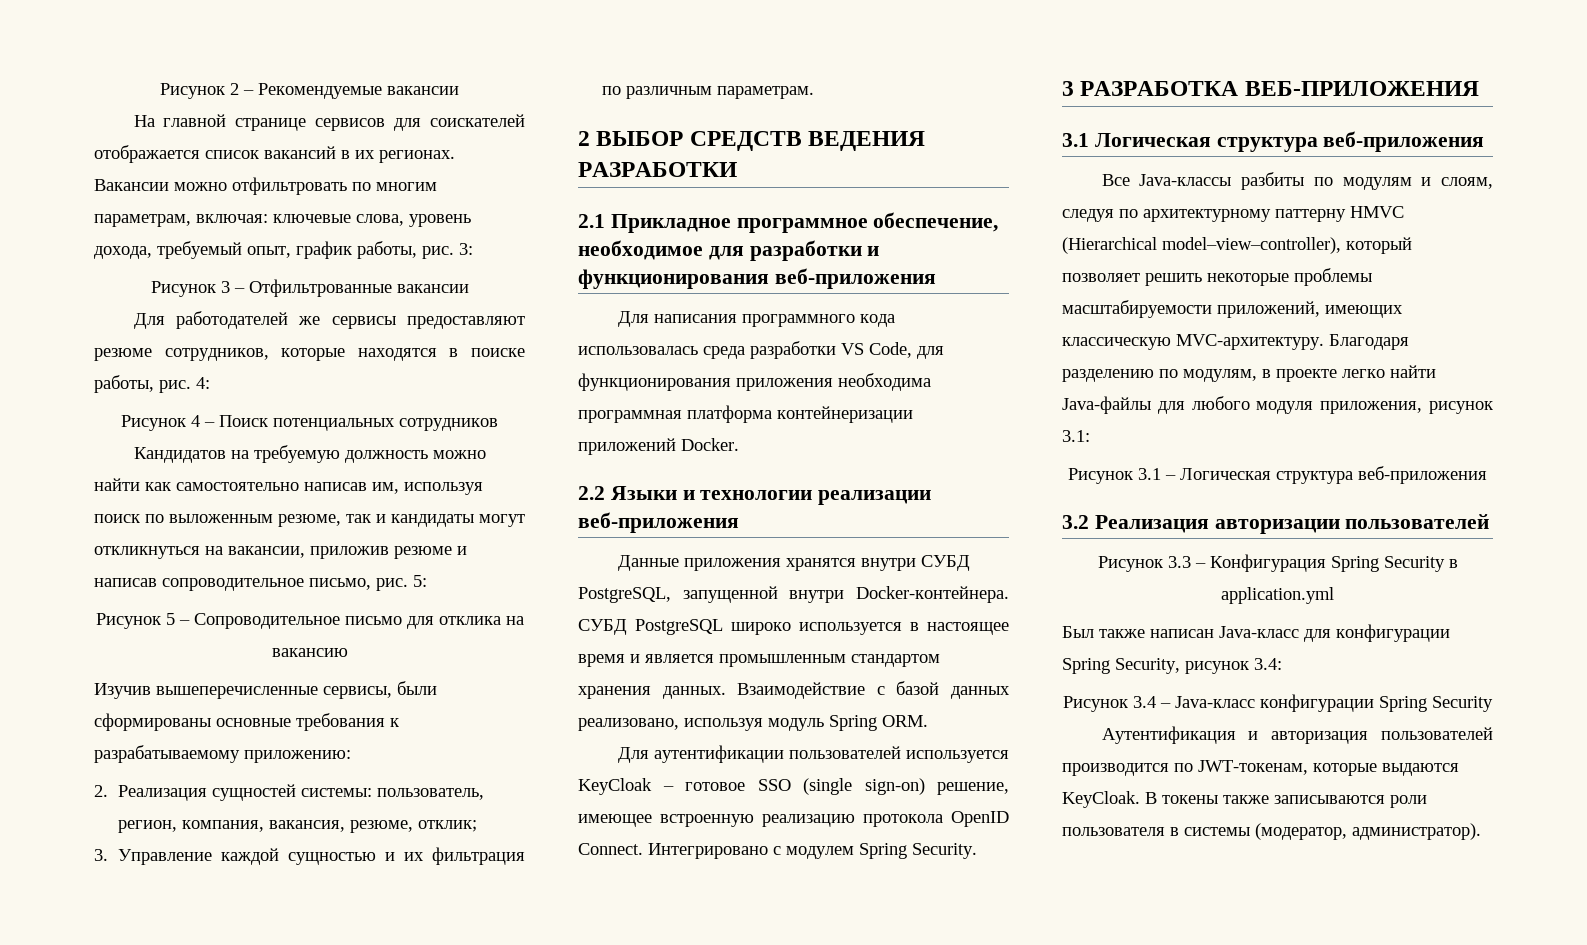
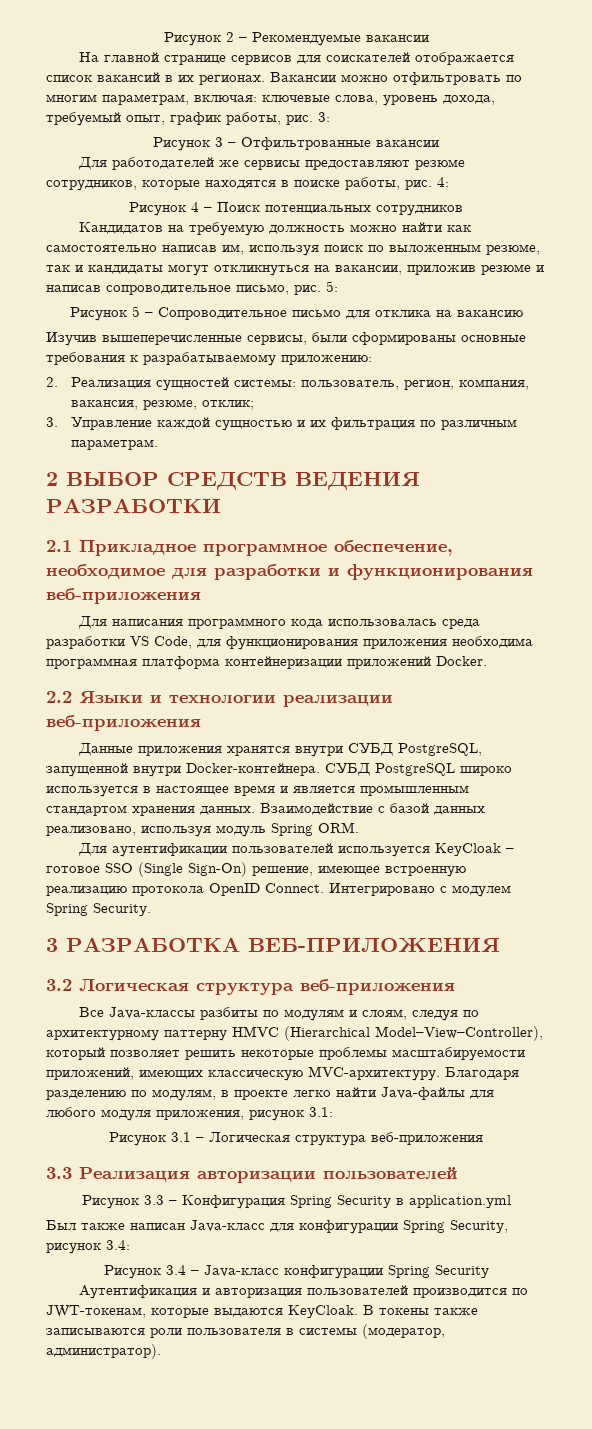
[803,778,925,795] (single sign-on) -> [138,862,247,877] (Single Sign-On)
[1062,133,1089,147] 3.1 -> [46,979,72,991] 3.2
[1162,237,1341,254] model–view–controller), -> [375,1026,543,1041] Model–View–Controller),
[1062,515,1089,529] 3.2 -> [46,1167,72,1179] 3.3

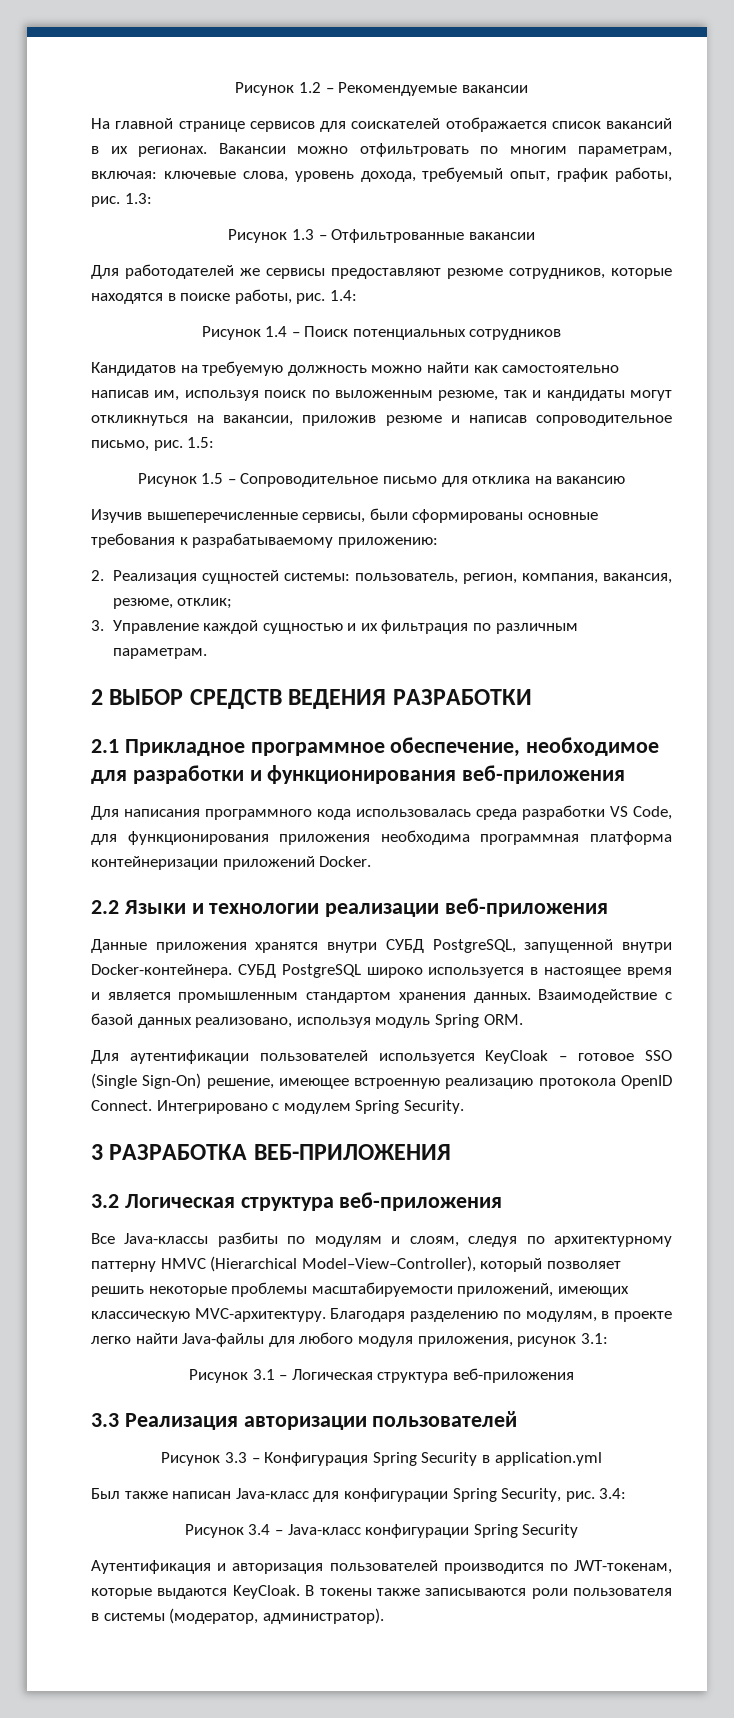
[163,32,234,46] Рисунок 2 -> [235,82,321,96] Рисунок 1.2
[318,112,330,122] [153,137,223,151] 3: // Рисунок 3 -> [124,193,152,204] [228,229,314,243] 1.3: // Рисунок 1.3
[437,177,449,187] [129,202,199,216] 4: // Рисунок 4 -> [329,290,357,301] [201,326,288,340] 1.4: // Рисунок 1.4
[326,281,338,292] [69,306,140,321] 5: // Рисунок 5 -> [187,437,215,448] [137,473,224,487] 1.5: // Рисунок 1.5
[46,1243,102,1254] рисунок -> [565,1491,595,1502] рис.

